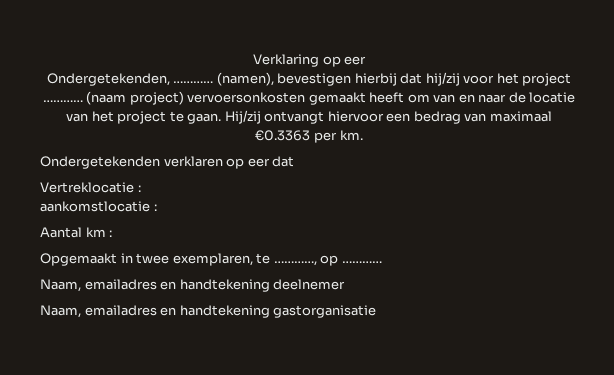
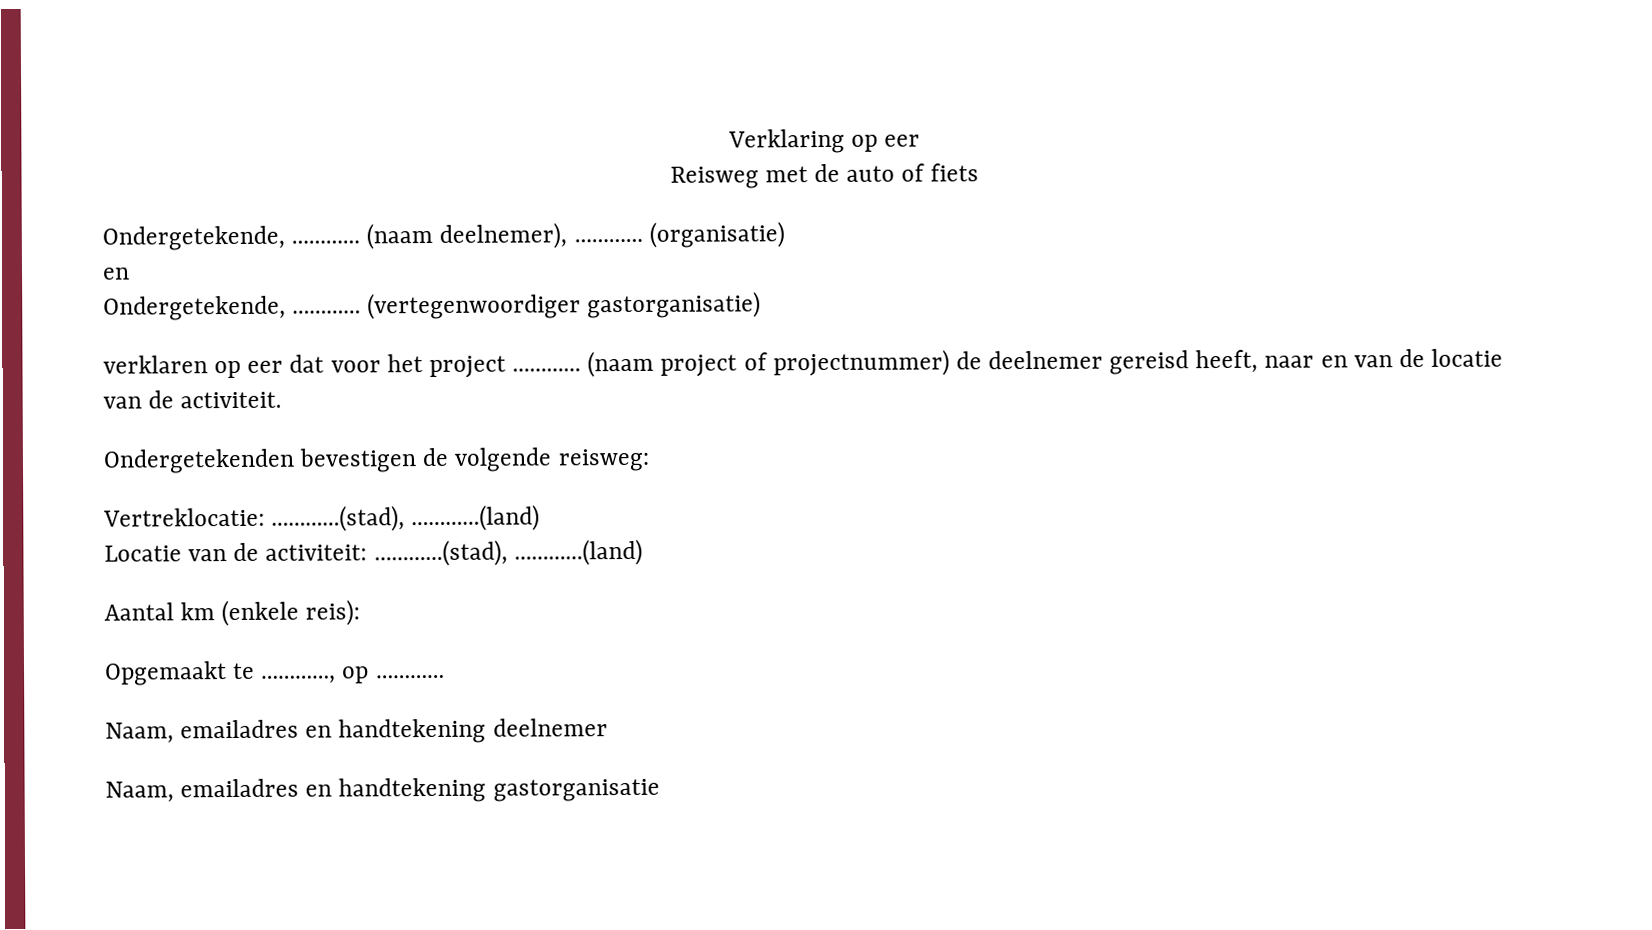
[46,72,460,86] Ondergetekenden, ………… (namen), bevestigen hierbij dat hij/zij -> [669,163,980,189] [102,221,785,251] [102,267,130,280] [103,291,762,321] [103,354,325,379] Reisweg met de auto of fiets // Ondergetekende, ………… (naam deelnemer), ………… (organisatie) // en // Ondergetekende, ………… (vertegenwoordiger gastorganisatie) // verklaren op eer dat
[129,91,576,105] [66,110,552,124] [255,130,363,143] [40,156,295,169] [40,182,141,193] [40,201,157,212] project) vervoersonkosten gemaakt heeft om van en naar de locatie van het project te gaan. Hij/zij ontvangt hiervoor een bedrag van maximaal €0.3363 per km. // Ondergetekenden verklaren op eer dat // Vertreklocatie : // aankomstlocatie : -> [660,348,1504,377] [103,390,283,409] [103,447,650,474] [103,504,541,532] [104,538,643,567] project of projectnummer) de deelnemer gereisd heeft, naar en van de locatie van de activiteit. // Ondergetekenden bevestigen de volgende reisweg: // Vertreklocatie: …………(stad), …………(land) // Locatie van de activiteit: …………(stad), …………(land)
[109,230,113,237] : -> [221,599,361,627] (enkele reis):
[120,253,253,266] in twee exemplaren, -> (227, 673) none

